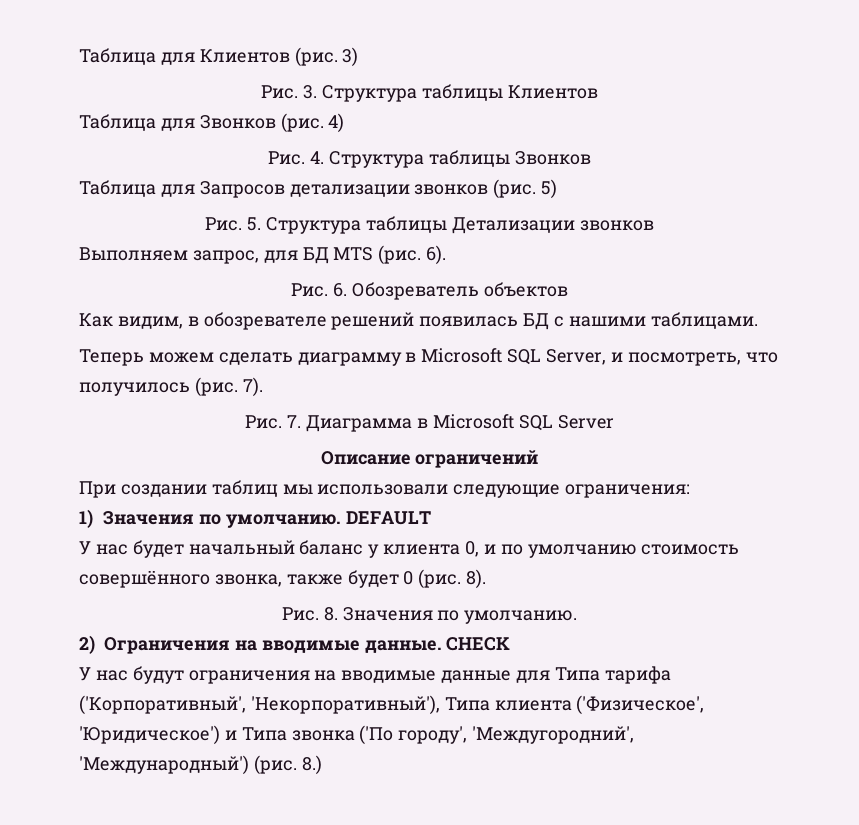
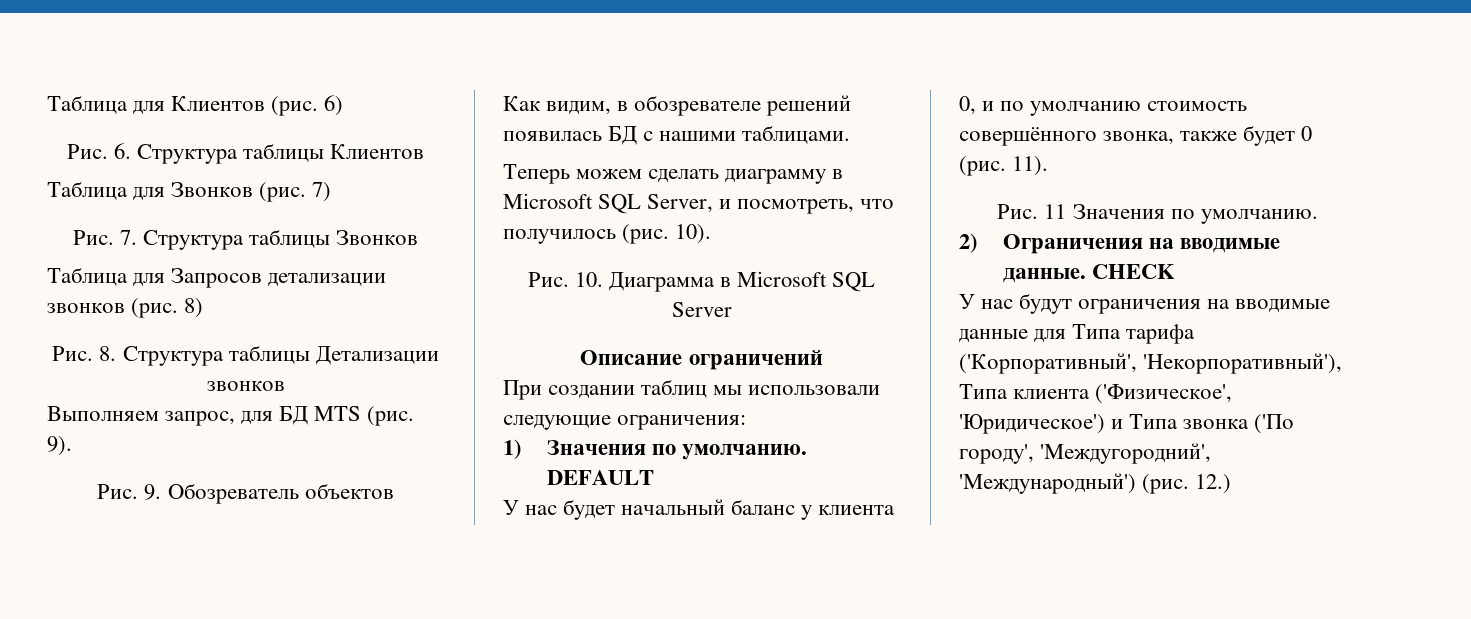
[342,47,359,67] [261,85,318,99] 3) // Рис. 3. -> [324,95,344,116] [66,143,131,159] 6) // Рис. 6.
[328,113,345,133] [268,151,325,165] 4) // Рис. 4. -> [312,182,332,202] [72,230,137,245] 7) // Рис. 7.
[541,179,558,199] [205,217,262,231] 5) // Рис. 5. -> [184,298,204,318] [52,346,117,361] 8) // Рис. 8.
[426,245,447,265] [291,283,348,297] 6). // Рис. 6. -> [47,436,72,456] [97,484,162,500] 9). // Рис. 9.
[242,377,263,397] [245,415,302,429] 7). // Рис. 7. -> [675,224,712,244] [527,272,603,287] 10). // Рис. 10.
[466,569,487,589] [281,607,338,621] 8). // Рис. 8. -> [1012,156,1049,176] [997,204,1067,219] 11). // Рис. 11
[301,755,322,775] 8.) -> [1195,474,1232,494] 12.)

